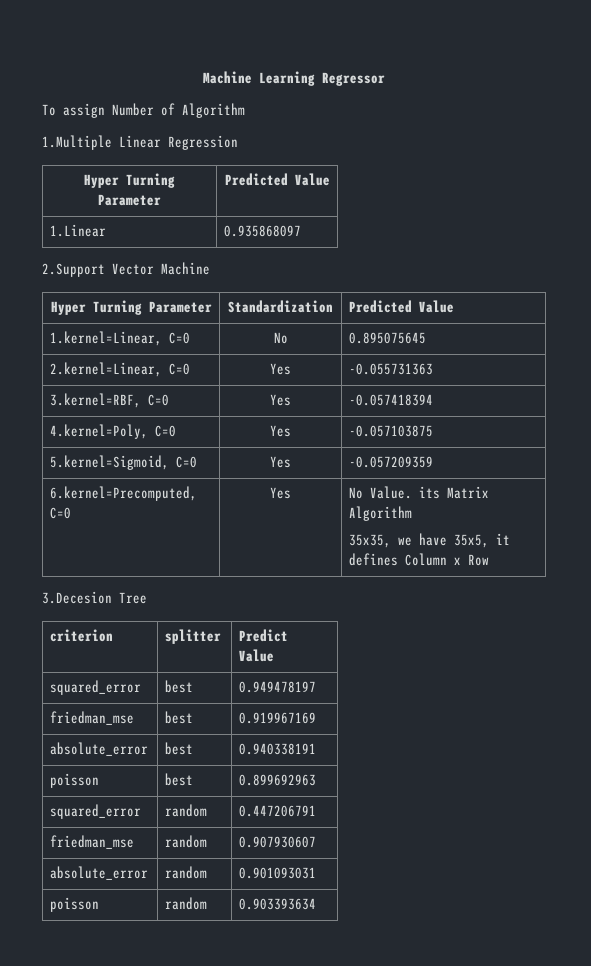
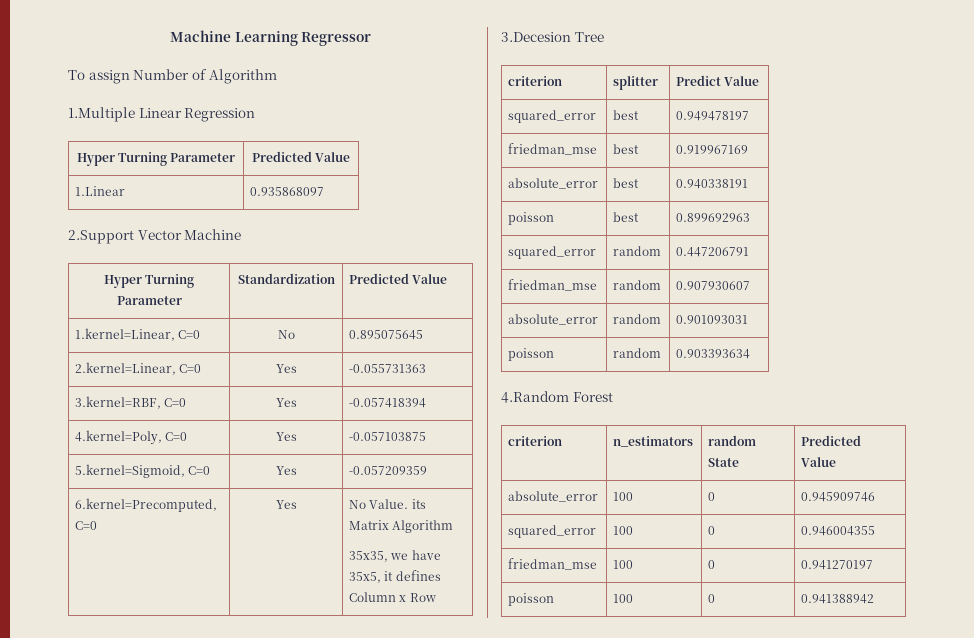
(317, 904) none -> [501,391,613,403] [508,436,563,446] [613,436,694,447] [708,435,757,446] [708,458,740,467] [801,435,862,446] [801,457,837,467] [508,491,599,502] [613,492,634,501] [708,492,716,501] [801,492,876,502] [508,525,597,538] [613,526,634,535] [708,526,716,535] [801,526,876,536] [508,558,598,570] [613,560,634,569] [708,560,716,569] [801,560,874,570] [508,593,555,606] [613,594,634,603] [708,594,716,603] [801,594,875,604] // 4.Random Forest // criterion | n_estimators | random State | Predicted Value // absolute_error | 100 | 0 | 0.945909746 // squared_error | 100 | 0 | 0.946004355 // friedman_mse | 100 | 0 | 0.941270197 // poisson | 100 | 0 | 0.941388942

